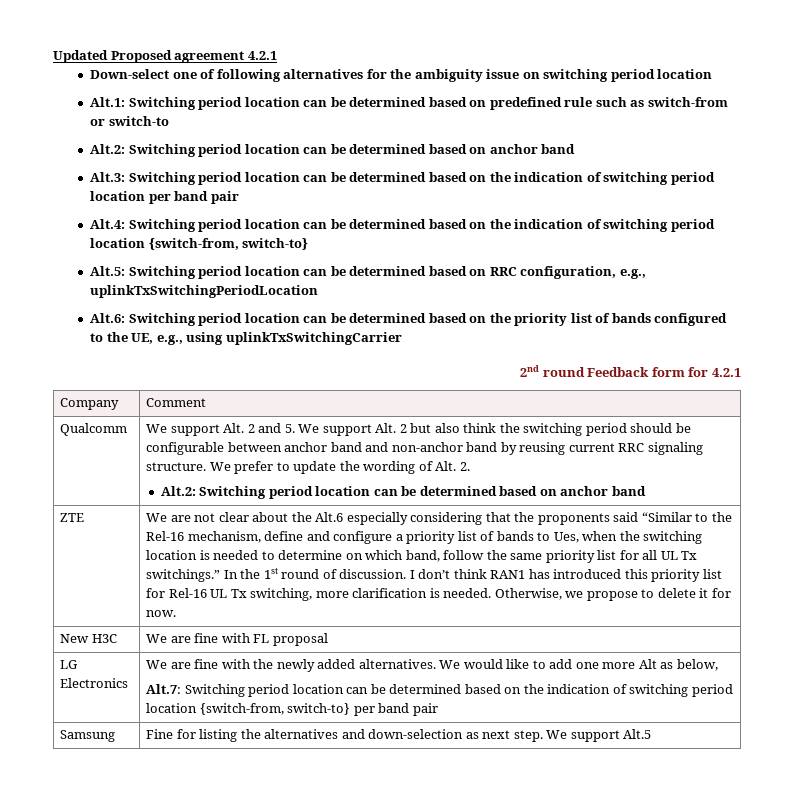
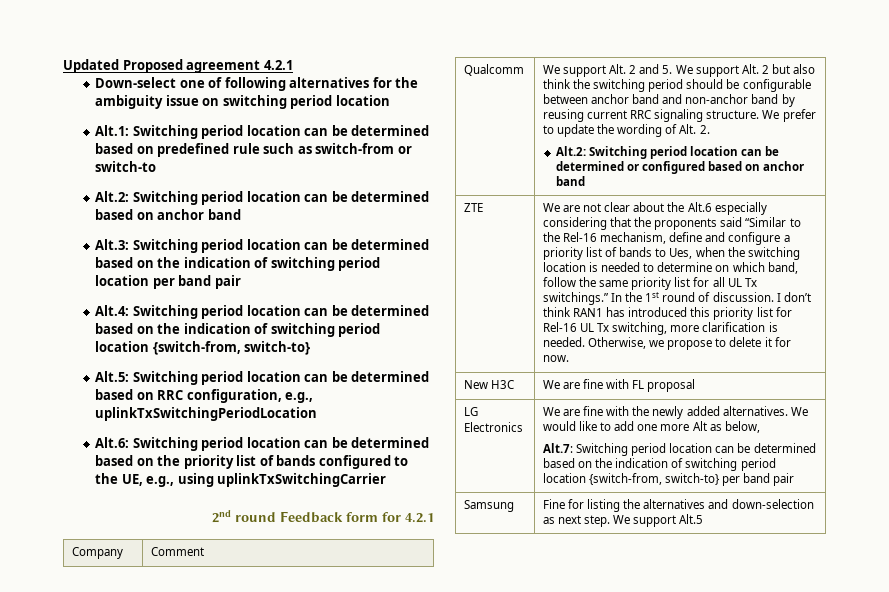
(497, 491) none -> [626,161,705,174] or configured

